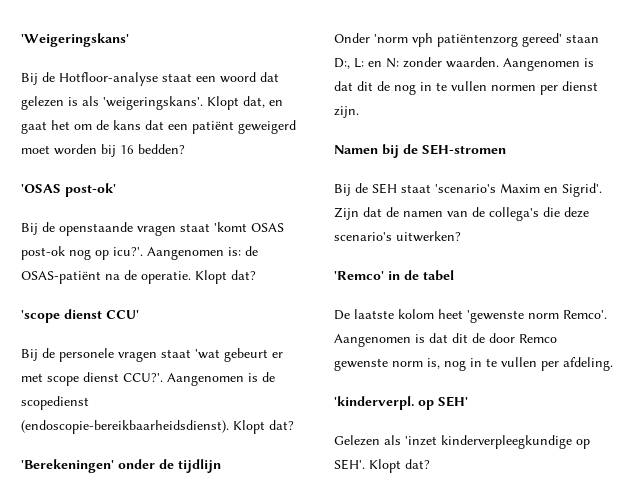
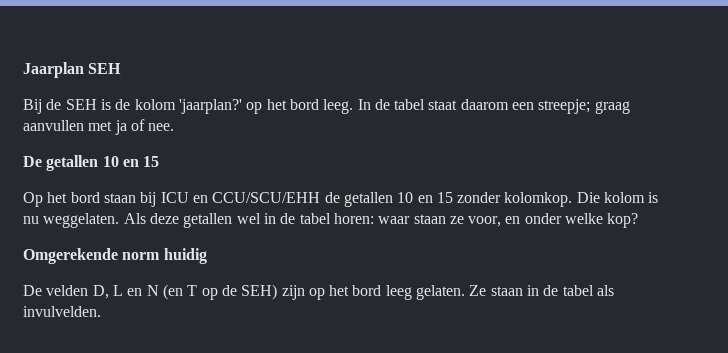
[21,33,129,47] [21,72,279,86] [21,96,283,110] [21,120,296,134] [21,144,185,157] [21,183,116,197] [21,222,284,236] [21,246,258,260] [21,270,256,284] [21,309,139,323] [21,348,283,362] [21,372,275,386] [21,396,89,410] [21,420,294,434] [21,459,221,473] [334,33,599,47] [334,57,594,71] [334,81,598,95] [334,106,359,118] [334,144,506,158] [334,183,602,197] [334,207,589,221] [334,231,461,242] [334,270,454,281] [334,309,607,323] [334,333,557,347] [334,357,613,371] [334,396,468,410] [334,435,590,449] [334,459,430,473] 'Weigeringskans' // Bij de Hotfloor-analyse staat een woord dat gelezen is als 'weigeringskans'. Klopt dat, en gaat het om de kans dat een patiënt geweigerd moet worden bij 16 bedden? // 'OSAS post-ok' // Bij de openstaande vragen staat 'komt OSAS post-ok nog op icu?'. Aangenomen is: de OSAS-patiënt na de operatie. Klopt dat? // 'scope dienst CCU' // Bij de personele vragen staat 'wat gebeurt er met scope dienst CCU?'. Aangenomen is de scopedienst (endoscopie-bereikbaarheidsdienst). Klopt dat? // 'Berekeningen' onder de tijdlijn // Onder 'norm vph patiëntenzorg gereed' staan D:, L: en N: zonder waarden. Aangenomen is dat dit de nog in te vullen normen per dienst zijn. // Namen bij de SEH-stromen // Bij de SEH staat 'scenario's Maxim en Sigrid'. Zijn dat de namen van de collega's die deze scenario's uitwerken? // 'Remco' in de tabel // De laatste kolom heet 'gewenste norm Remco'. Aangenomen is dat dit de door Remco gewenste norm is, nog in te vullen per afdeling. // 'kinderverpl. op SEH' // Gelezen als 'inzet kinderverpleegkundige op SEH'. Klopt dat? -> [23,62,122,78] [23,99,630,114] [23,119,175,135] [23,155,160,171] [23,192,659,207] [23,213,639,228] [23,248,207,264] [23,284,615,300] [23,306,101,317] Jaarplan SEH // Bij de SEH is de kolom 'jaarplan?' op het bord leeg. In de tabel staat daarom een streepje; graag aanvullen met ja of nee. // De getallen 10 en 15 // Op het bord staan bij ICU en CCU/SCU/EHH de getallen 10 en 15 zonder kolomkop. Die kolom is nu weggelaten. Als deze getallen wel in de tabel horen: waar staan ze voor, en onder welke kop? // Omgerekende norm huidig // De velden D, L en N (en T op de SEH) zijn op het bord leeg gelaten. Ze staan in de tabel als invulvelden.

